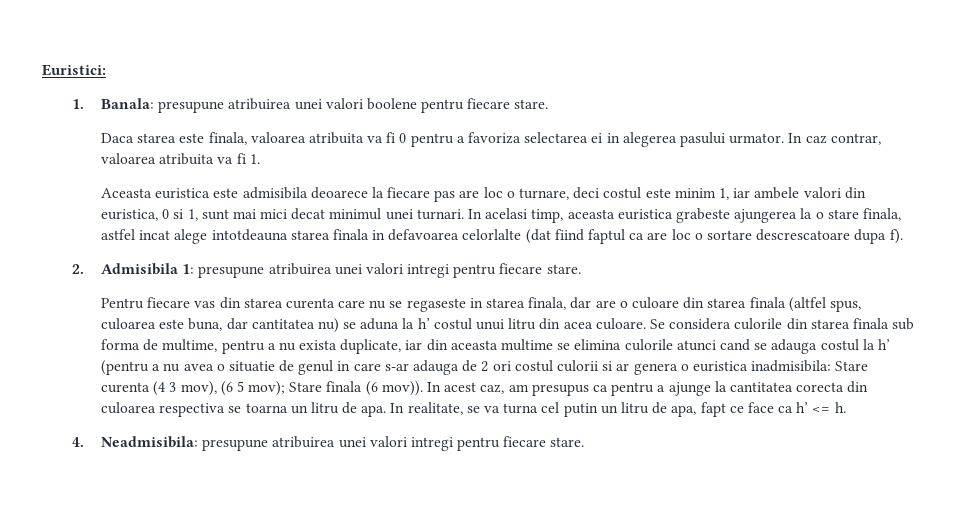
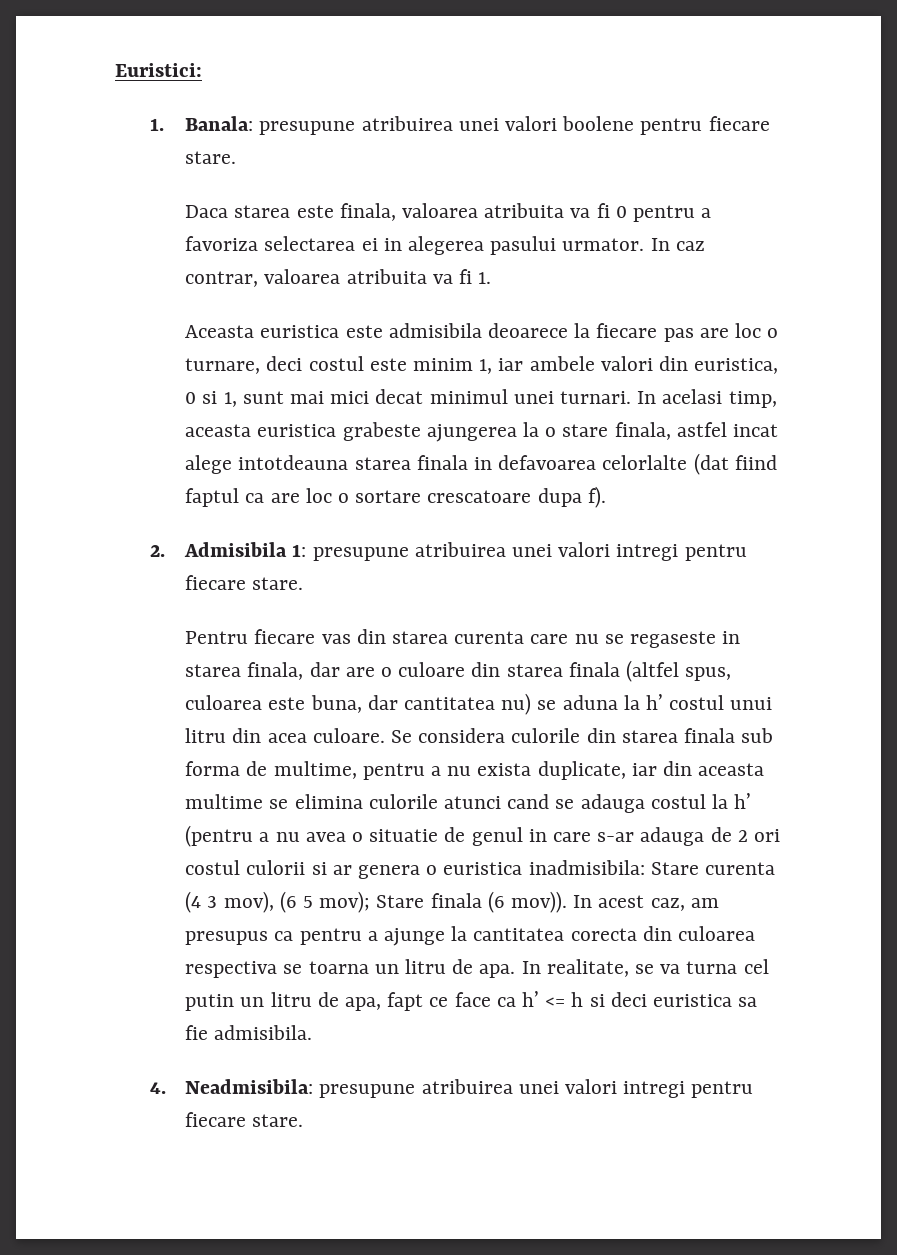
[756,229,851,241] descrescatoare -> [427,490,532,503] crescatoare
[834,402,846,413] h. -> [571,992,758,1007] [185,1025,313,1040] h si deci euristica sa fie admisibila.

